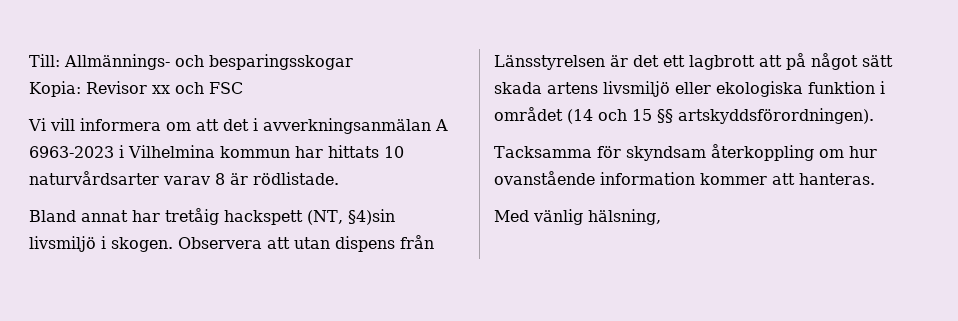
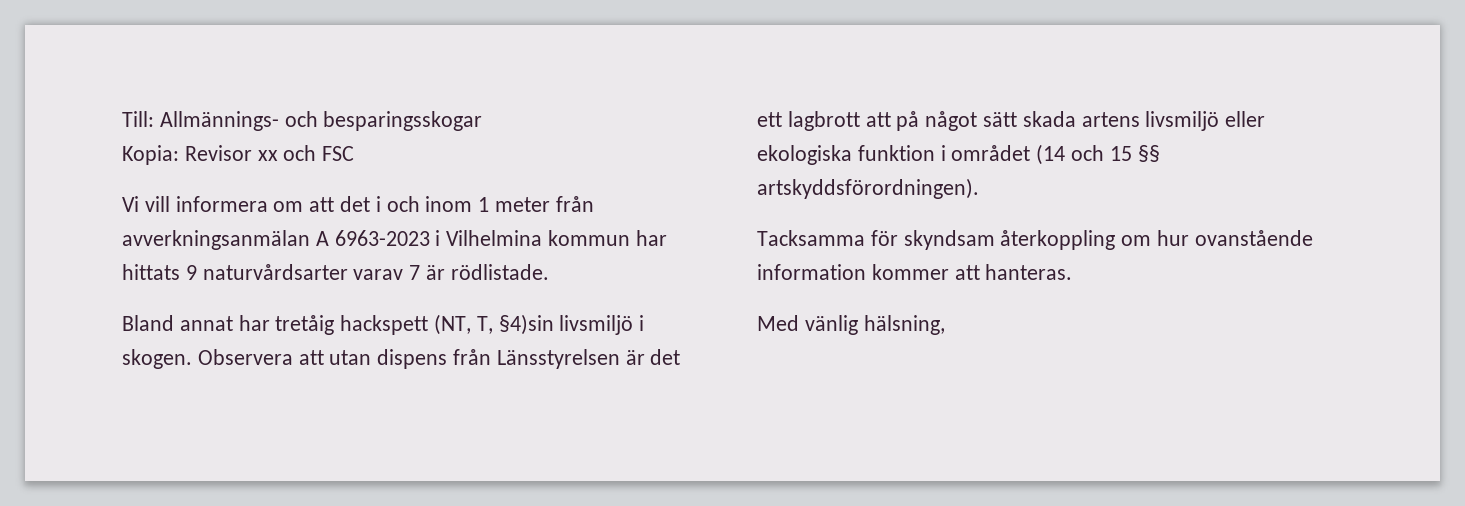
(258, 124) none -> [386,196,594,212] och inom 1 meter från
[384,146,404,158] 10 -> [185,265,197,280] 9
[215,173,225,185] 8 -> [409,265,421,280] 7
(343, 217) none -> [476,316,493,334] T,

